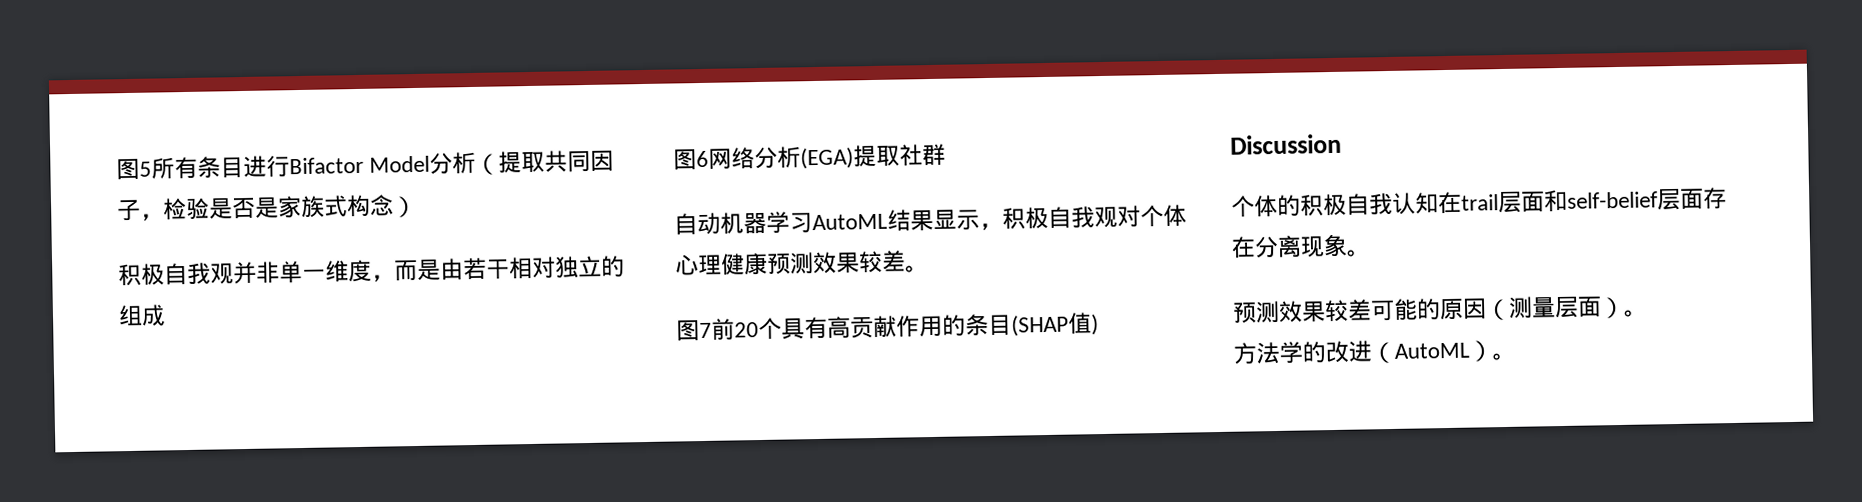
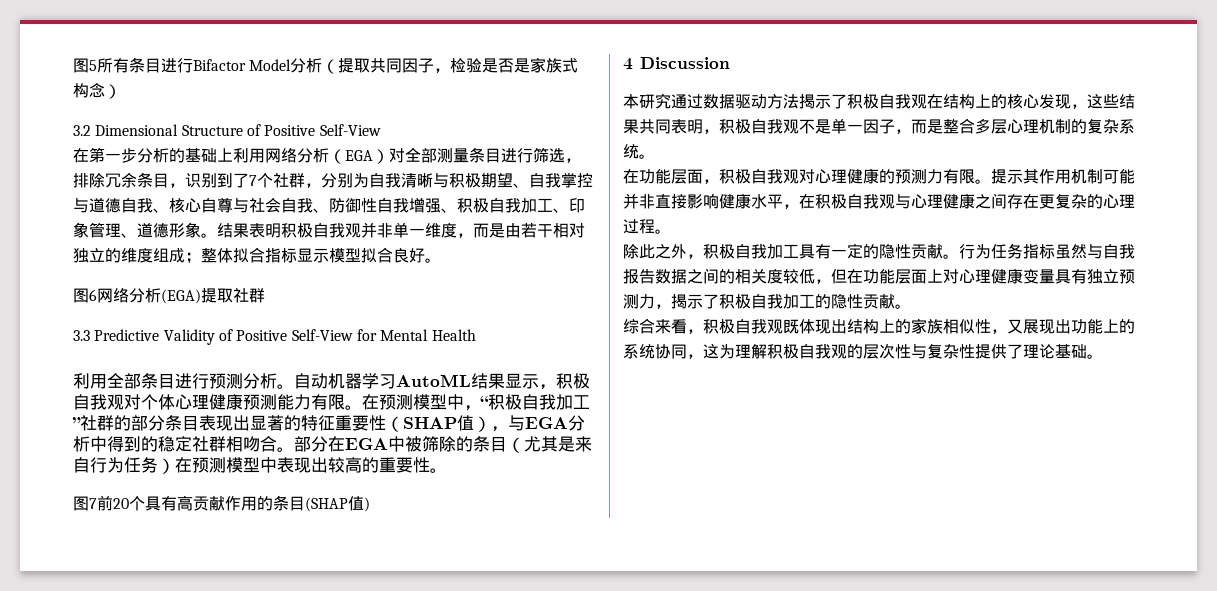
(417, 206) none -> [73,124,381,136] [73,147,581,164] [73,172,593,188] [73,197,585,213] [73,222,281,238] 3.2 Dimensional Structure of Positive Self-View // 在第一步分析的基础上利用网络分析（EGA）对全部测量条目进行筛选，排除冗余条目，识别到了7个社群，分别为自我清晰与积极期望、自我掌控与道德自我、核心自尊与社会自我、防御性自我增强、积极自我加工、印象管理、道德形象。结果表明
(625, 266) none -> [121,248,153,263] 维度
(166, 315) none -> [185,247,441,264] ；整体拟合指标显示模型拟合良好。
(946, 155) none -> [73,329,476,345] [73,373,294,389] 3.3 Predictive Validity of Positive Self-View for Mental Health // 利用全部条目进行预测分析。
[813,250,906,275] 效果较差 -> [277,394,590,411] [72,415,585,432] [73,436,592,453] [73,457,430,474] 能力有限。在预测模型中，“积极自我加工”社群的部分条目表现出显著的特征重要性（SHAP值），与EGA分析中得到的稳定社群相吻合。部分在EGA中被筛除的条目（尤其是来自行为任务）在预测模型中表现出较高的重要性
(1099, 325) none -> [623,58,633,70] 4
[1231,187,1727,218] [1231,233,1371,259] [1232,295,1648,324] [1233,340,1494,365] 个体的积极自我认知在trail层面和self-belief层面存在分离现象。 // 预测效果较差可能的原因（测量层面）。 // 方法学的改进（AutoML） -> [623,93,1135,109] [623,118,1135,134] [623,144,655,159] [623,168,1135,184] [623,193,1135,209] [623,219,671,234] [623,243,1135,259] [623,268,1135,284] [623,294,911,309] [623,318,1135,334] [623,343,1087,359] 本研究通过数据驱动方法揭示了积极自我观在结构上的核心发现，这些结果共同表明，积极自我观不是单一因子，而是整合多层心理机制的复杂系统。 // 在功能层面，积极自我观对心理健康的预测力有限。提示其作用机制可能并非直接影响健康水平，在积极自我观与心理健康之间存在更复杂的心理过程。 // 除此之外，积极自我加工具有一定的隐性贡献。行为任务指标虽然与自我报告数据之间的相关度较低，但在功能层面上对心理健康变量具有独立预测力，揭示了积极自我加工的隐性贡献。 // 综合来看，积极自我观既体现出结构上的家族相似性，又展现出功能上的系统协同，这为理解积极自我观的层次性与复杂性提供了理论基础

